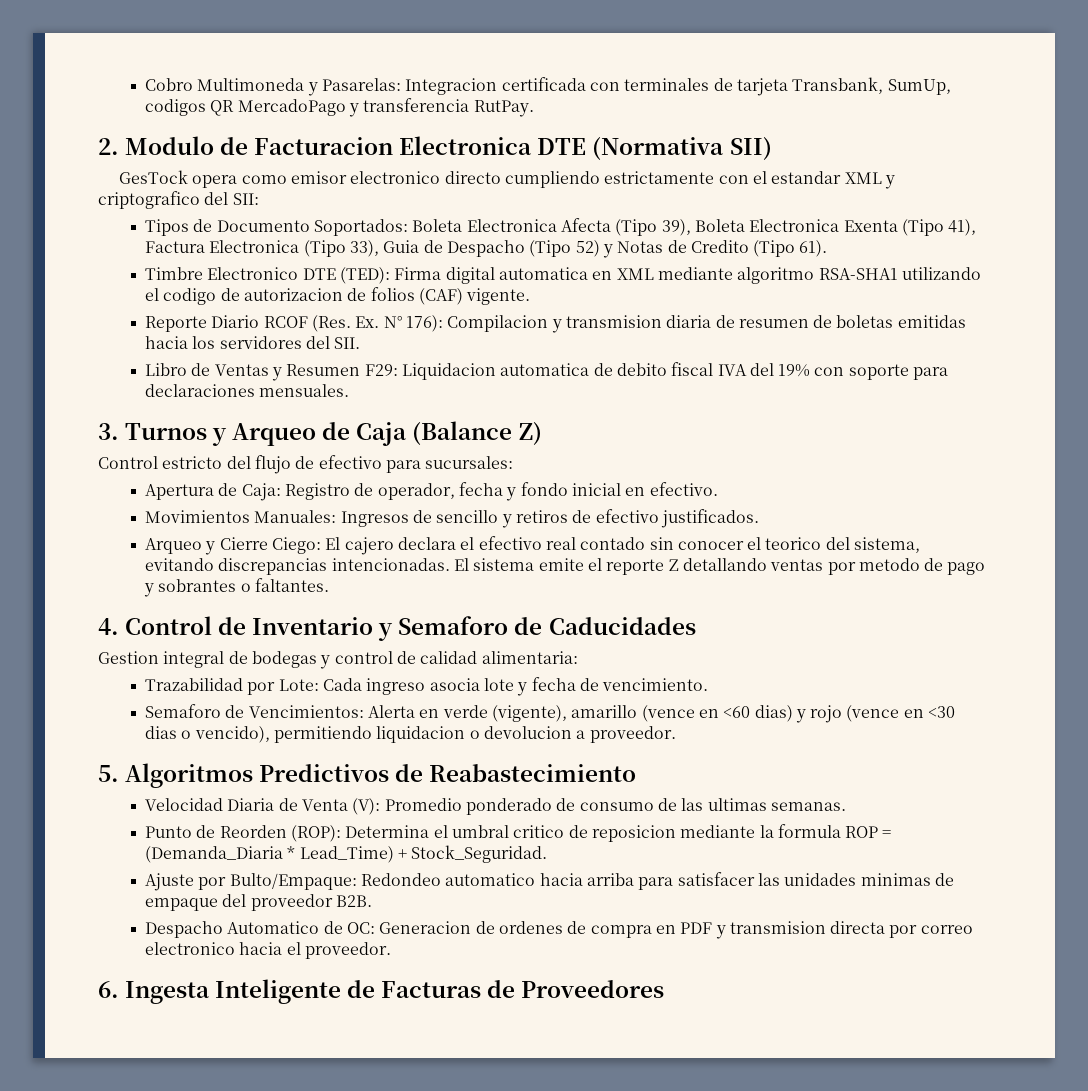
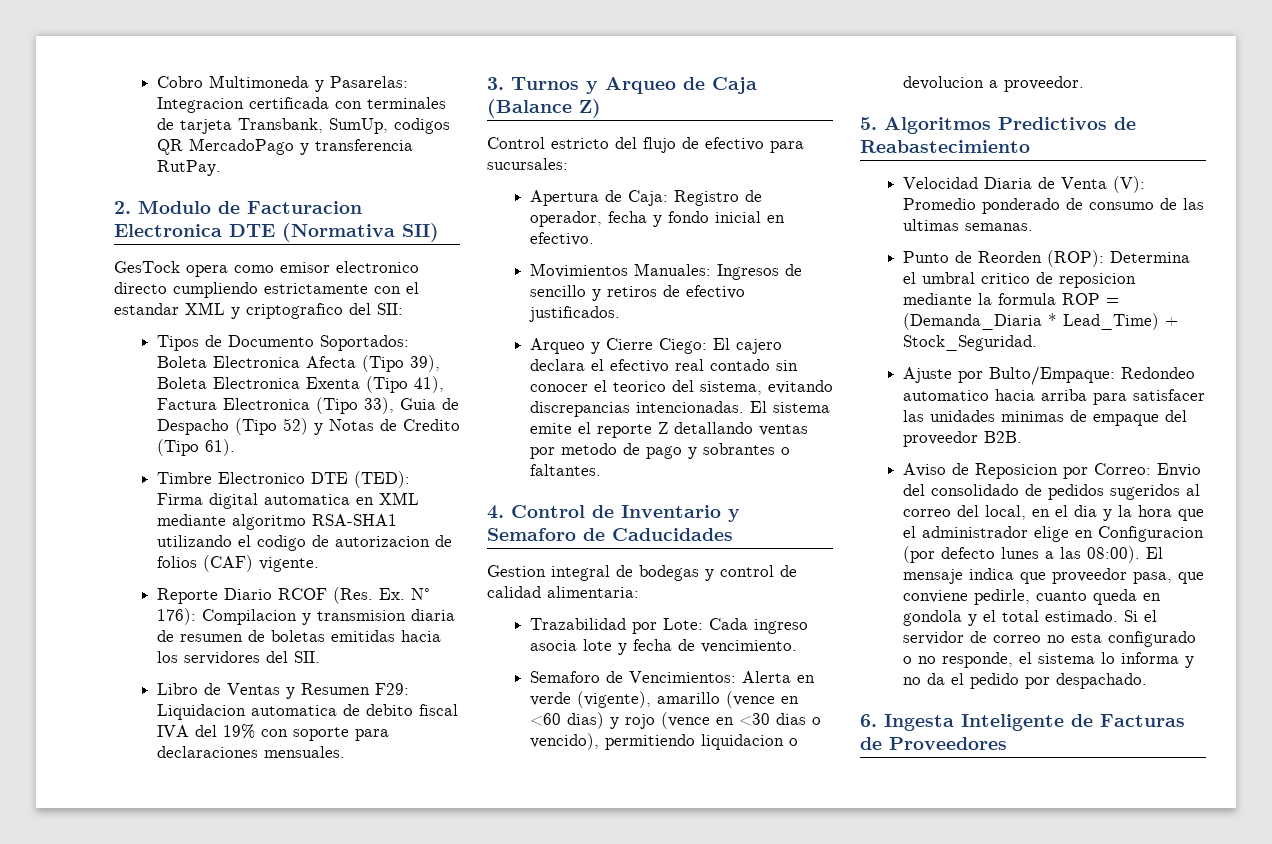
[144,921,973,939] [144,942,391,959] Despacho Automatico de OC: Generacion de ordenes de compra en PDF y transmision directa por correo electronico hacia el proveedor. -> [902,463,1201,479] [902,484,1200,500] [902,505,1204,521] [902,526,1204,542] [902,546,1163,563] [902,568,1204,584] [902,589,1161,605] [902,610,1157,626] [902,631,1196,647] [902,652,1194,668] [902,673,1147,689] Aviso de Reposicion por Correo: Envio del consolidado de pedidos sugeridos al correo del local, en el dia y la hora que el administrador elige en Configuracion (por defecto lunes a las 08:00). El mensaje indica que proveedor pasa, que conviene pedirle, cuanto queda en gondola y el total estimado. Si el servidor de correo no esta configurado o no responde, el sistema lo informa y no da el pedido por despachado.

